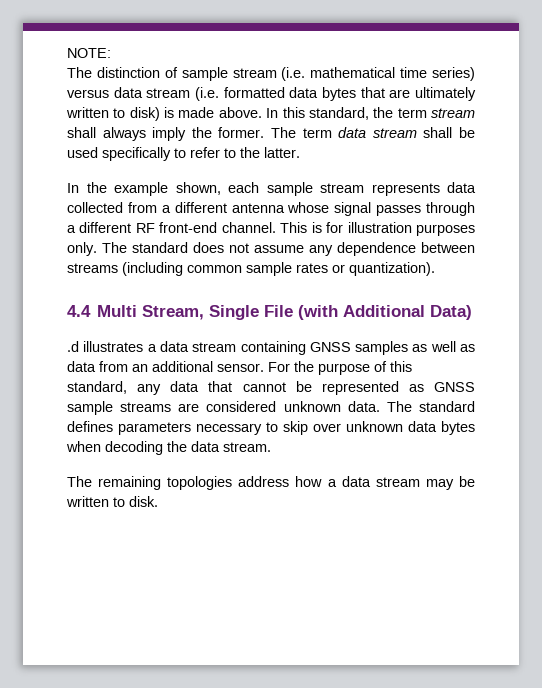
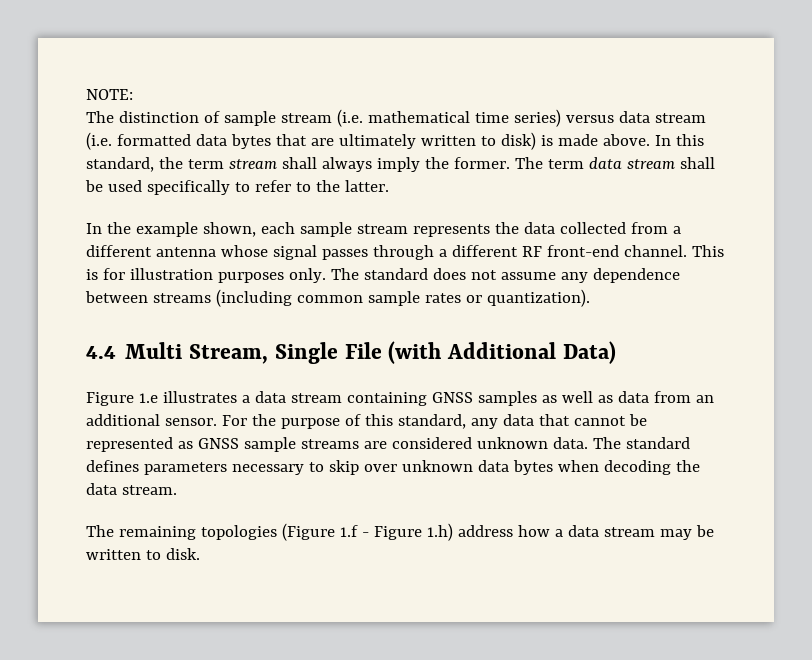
(440, 189) none -> [494,222,519,234] the
[67,341,79,352] .d -> [86,392,158,406] Figure 1.e
(233, 483) none -> [281,523,453,541] (Figure 1.f - Figure 1.h)

